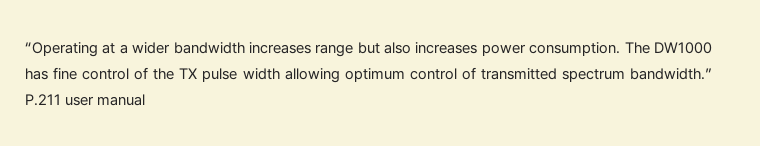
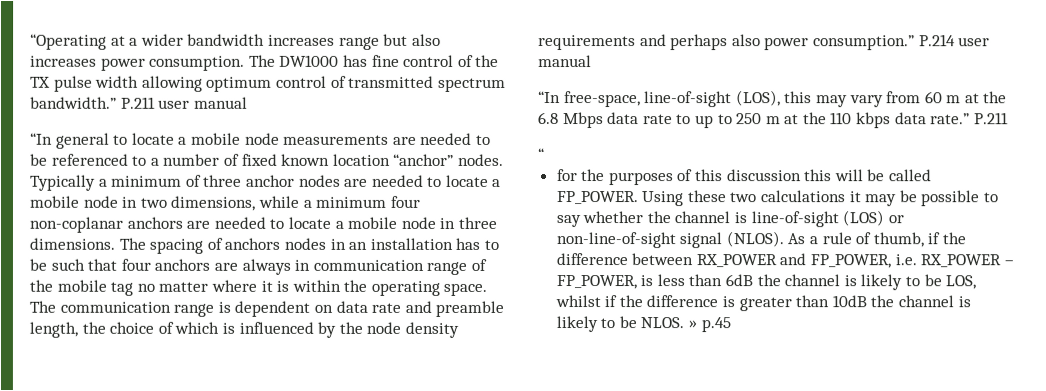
(146, 100) none -> [30,132,491,149] [30,153,504,166] [30,174,502,191] [29,195,420,211] [29,216,497,233] [29,237,499,254] [29,258,487,275] [29,279,488,296] [29,300,505,317] [29,321,459,338] [538,34,991,51] [538,55,592,68] [538,90,1008,108] [538,112,1009,129] [538,148,545,161] [556,169,933,186] [555,190,1000,207] [555,210,904,228] [555,231,967,249] [555,253,1014,269] [555,274,977,291] [554,295,971,312] [555,316,731,333] // “In general to locate a mobile node measurements are needed to be referenced to a number of fixed known location “anchor” nodes. Typically a minimum of three anchor nodes are needed to locate a mobile node in two dimensions, while a minimum four non-coplanar anchors are needed to locate a mobile node in three dimensions. The spacing of anchors nodes in an installation has to be such that four anchors are always in communication range of the mobile tag no matter where it is within the operating space. The communication range is dependent on data rate and preamble length, the choice of which is influenced by the node density requirements and perhaps also power consumption.” P.214 user manual // “In free-space, line-of-sight (LOS), this may vary from 60 m at the 6.8 Mbps data rate to up to 250 m at the 110 kbps data rate.” P.211 // “ // for the purposes of this discussion this will be called FP_POWER. Using these two calculations it may be possible to say whether the channel is line-of-sight (LOS) or non-line-of-sight signal (NLOS). As a rule of thumb, if the difference between RX_POWER and FP_POWER, i.e. RX_POWER – FP_POWER, is less than 6dB the channel is likely to be LOS, whilst if the difference is greater than 10dB the channel is likely to be NLOS. » p.45

